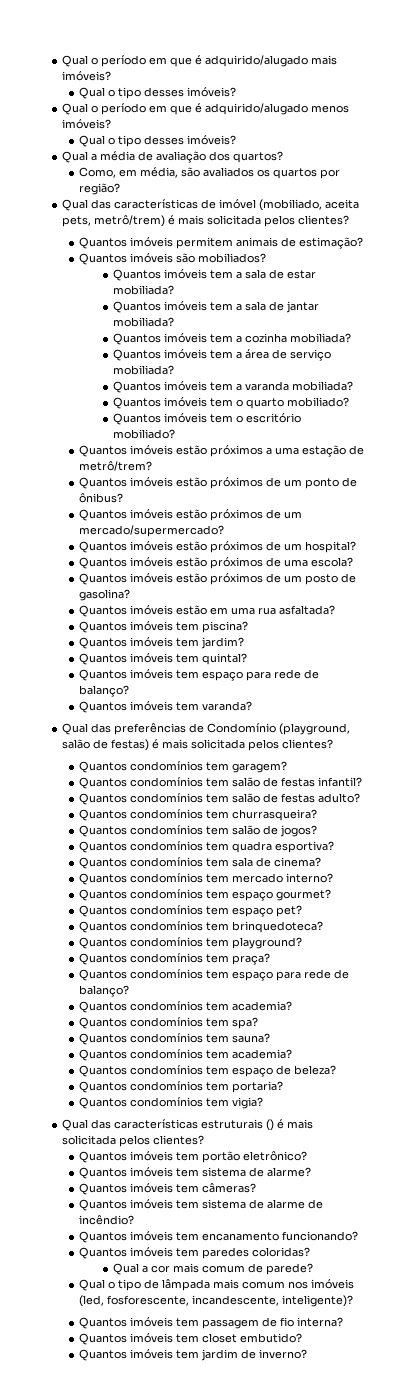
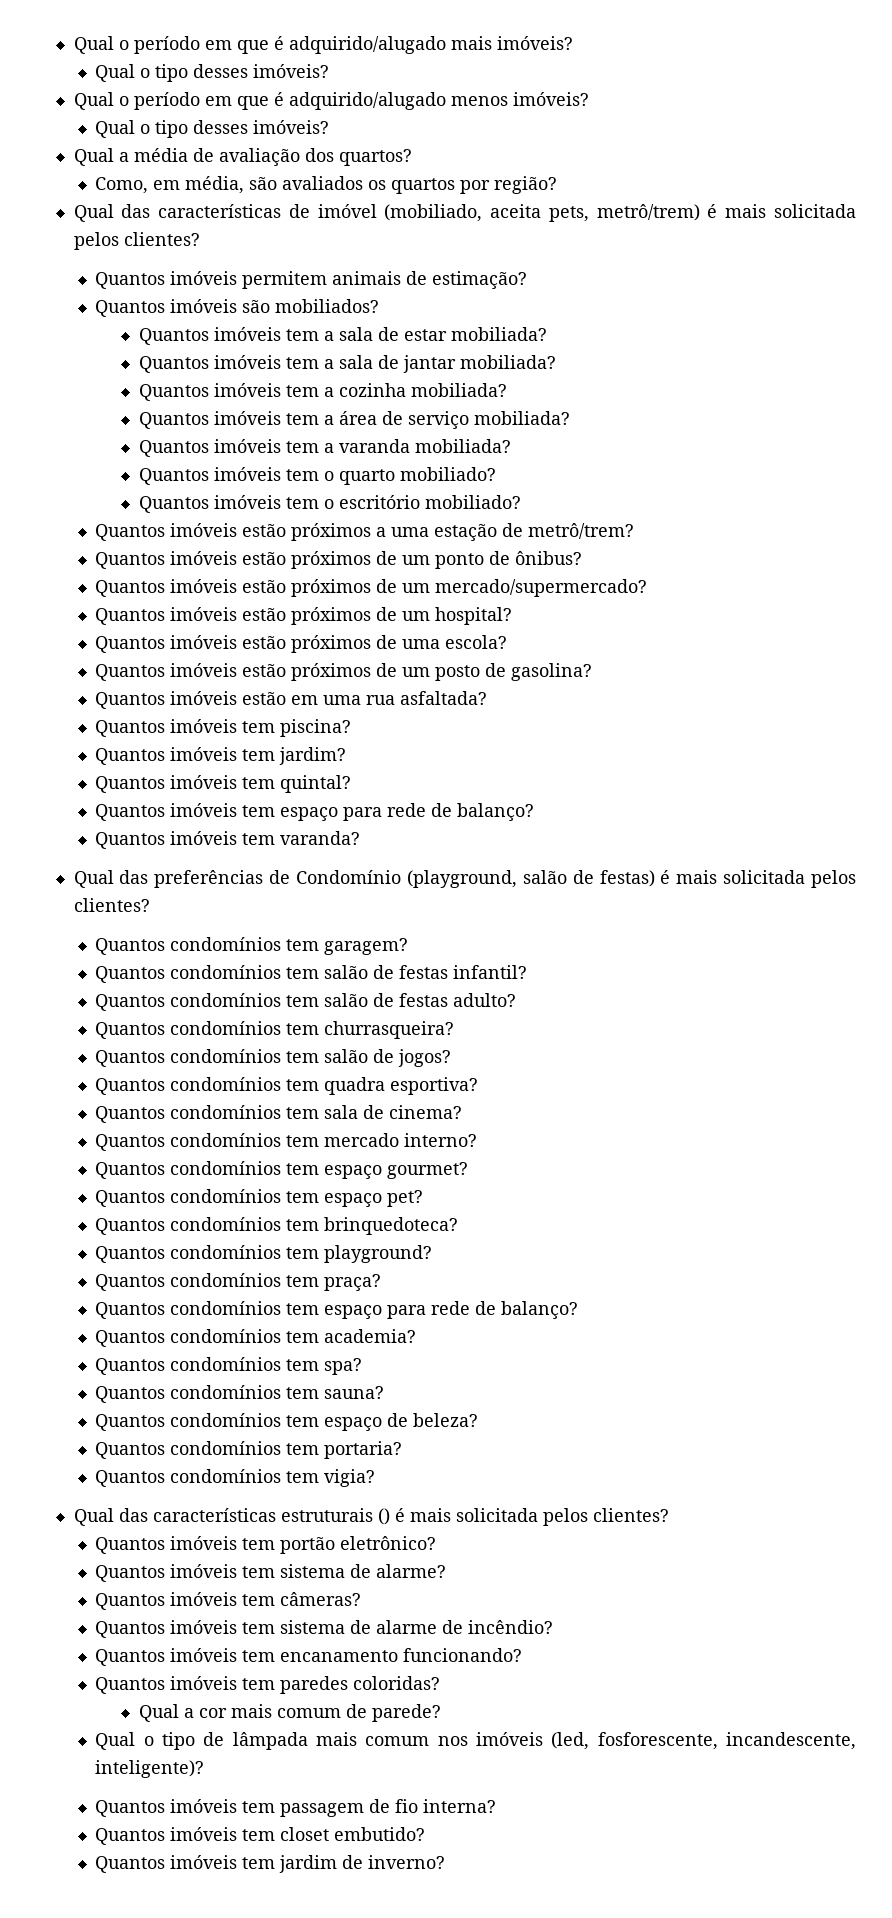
[79,1049,293,1061] // Quantos condomínios tem academia? -> (385, 1392) none

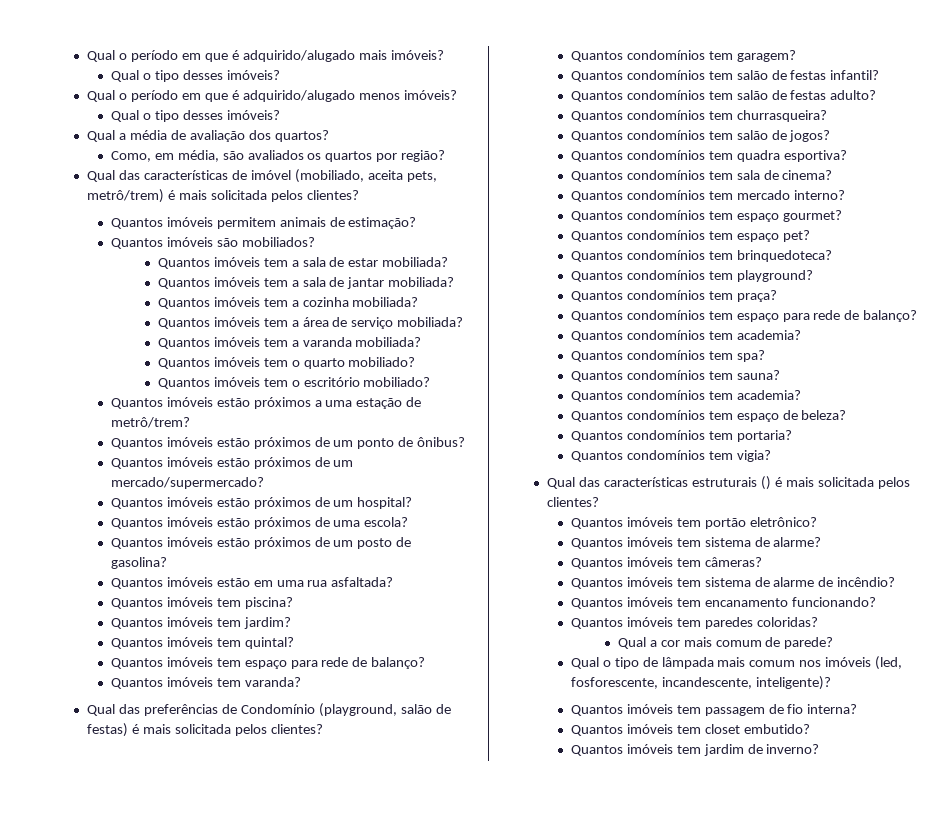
(385, 1392) none -> [570,390,801,402] // Quantos condomínios tem academia?

